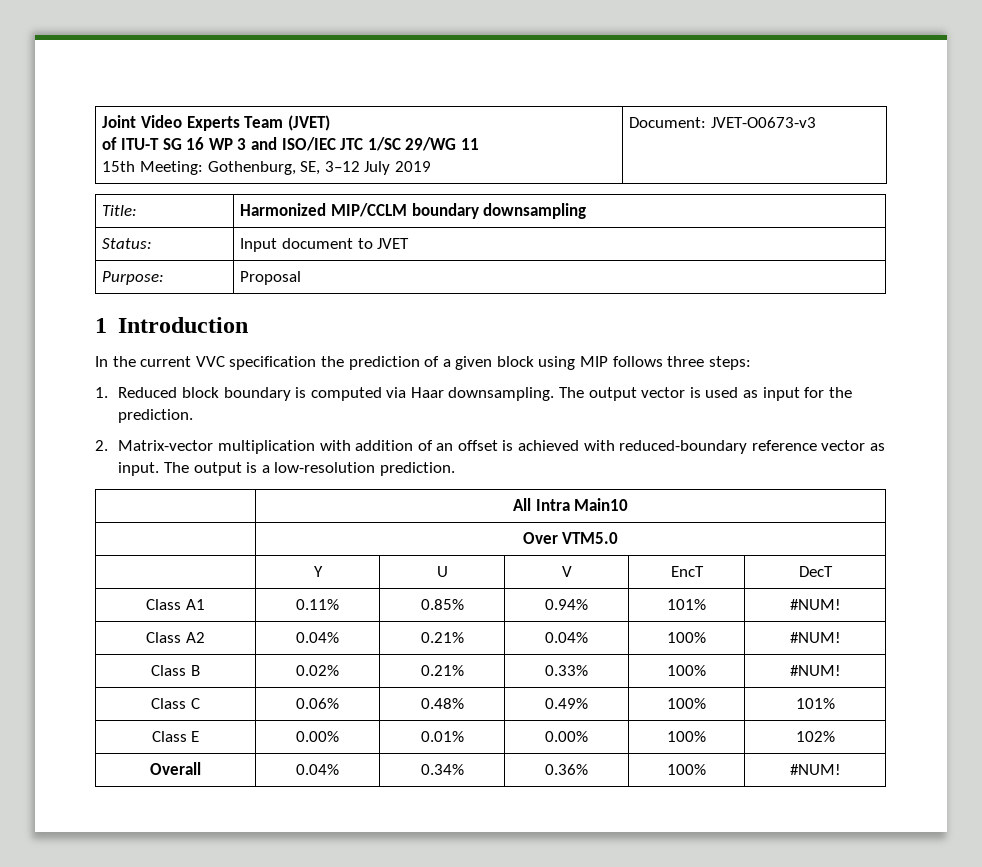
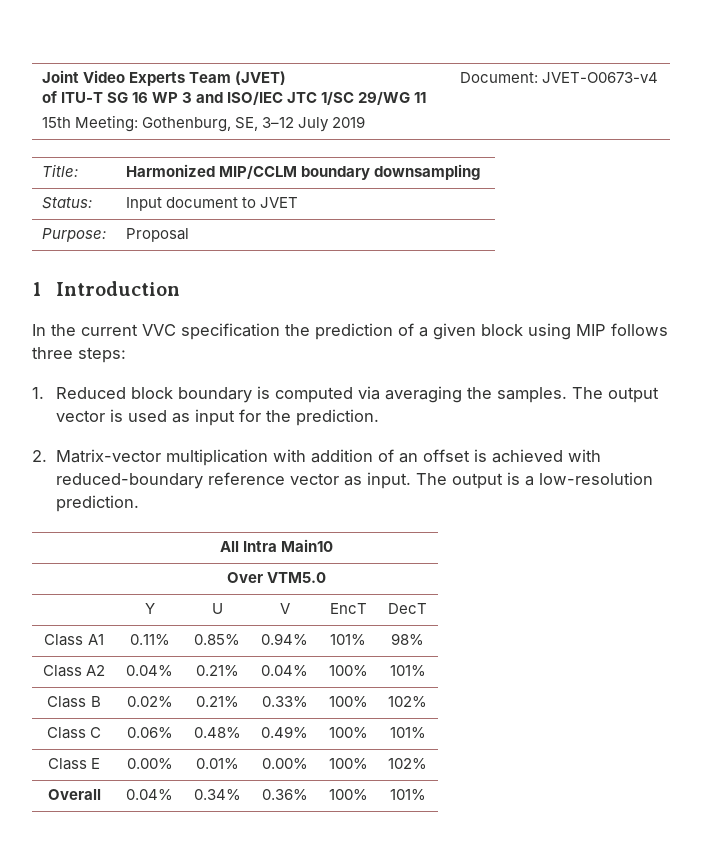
[711,117,817,128] JVET-O0673-v3 -> [541,72,658,83] JVET-O0673-v4
[410,387,555,401] Haar downsampling. -> [384,386,567,403] averaging the samples.
[789,599,841,610] #NUM! -> [391,633,424,645] 98%
[789,632,841,643] #NUM! -> [389,665,426,676] 101%
[789,665,841,676] #NUM! -> [388,696,427,707] 102%
[789,764,841,775] #NUM! -> [389,789,426,800] 101%

